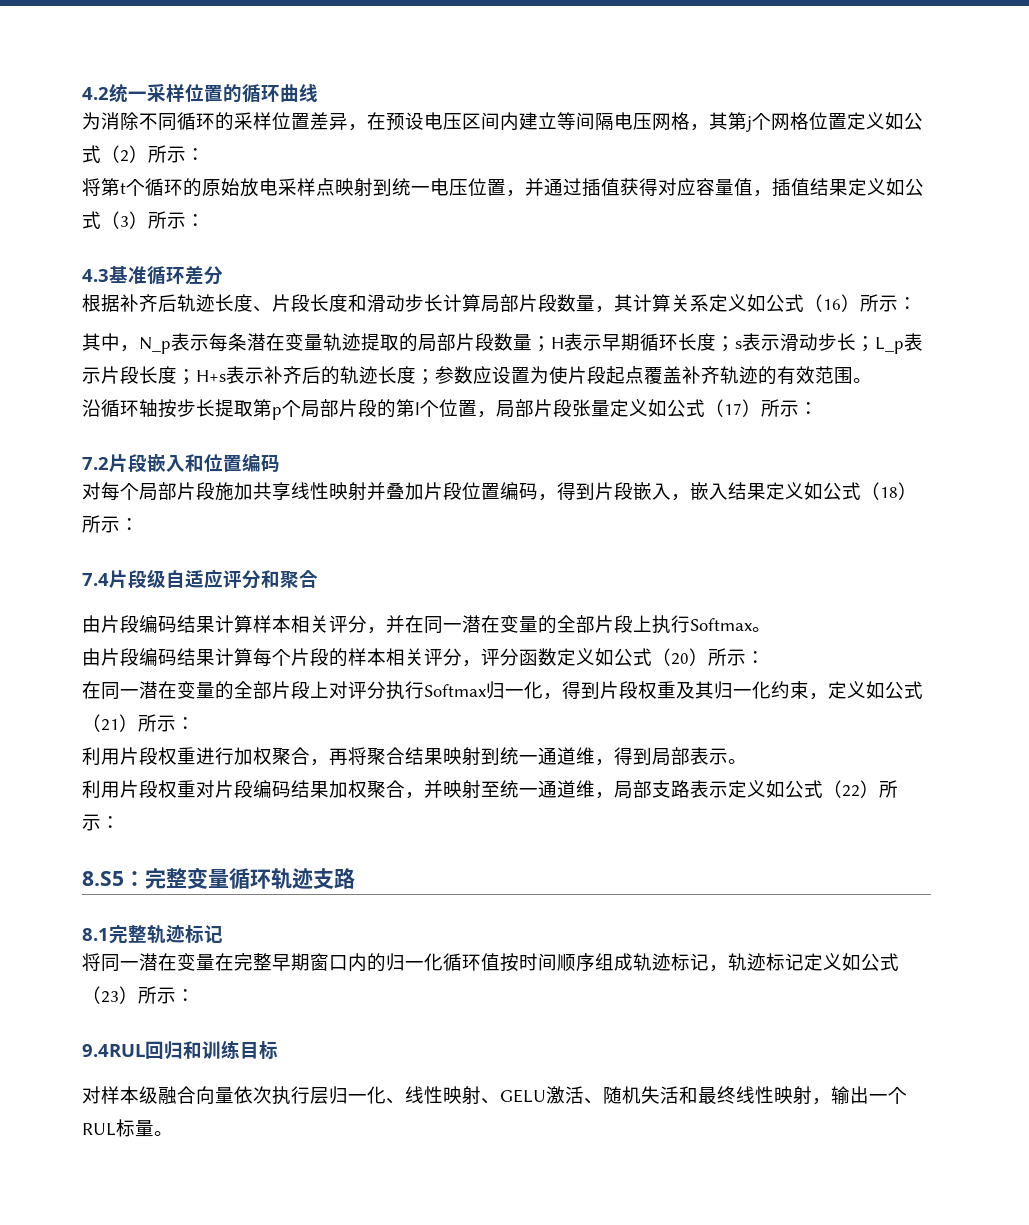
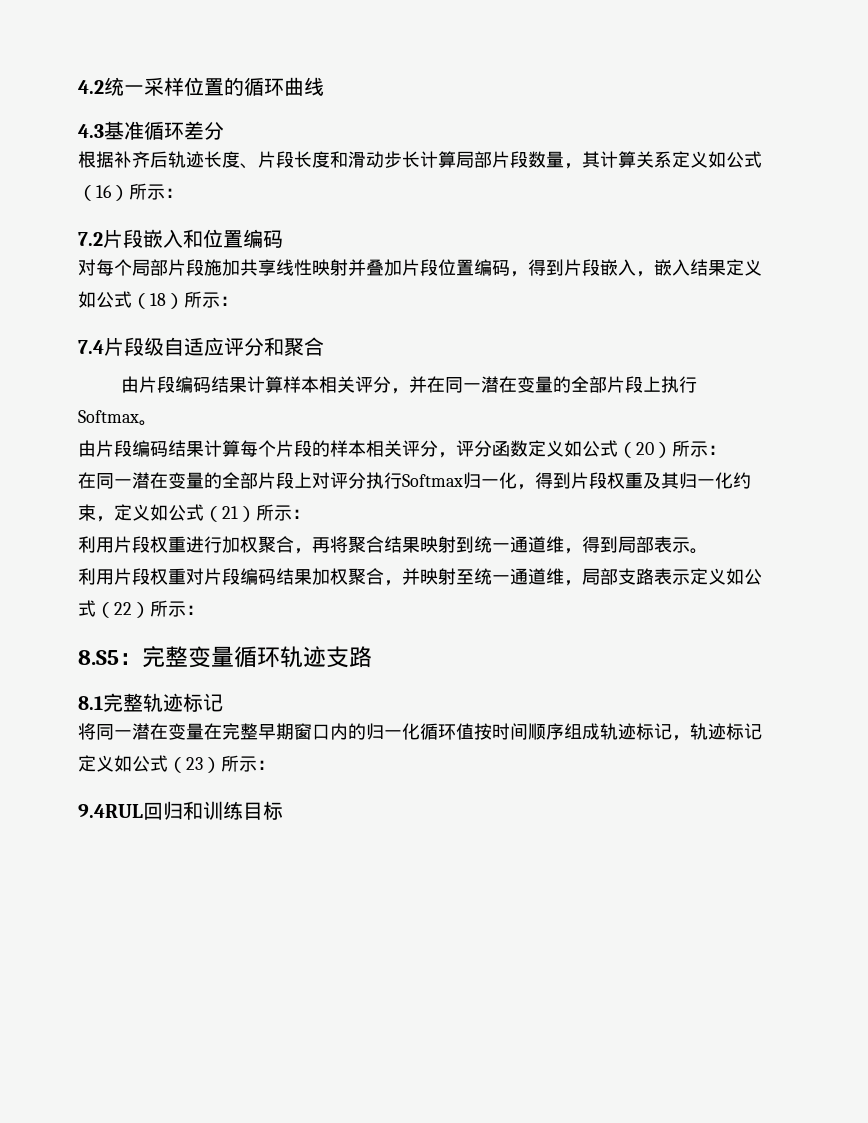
[82,112,923,132] [82,145,205,163] [82,178,924,197] [82,211,205,229] // 为消除不同循环的采样位置差异，在预设电压区间内建立等间隔电压网格，其第j个网格位置定义如公式（2）所示： // 将第t个循环的原始放电采样点映射到统一电压位置，并通过插值获得对应容量值，插值结果定义如公式（3）所示： -> (324, 86) none
[82,333,923,354] [82,366,872,385] [82,399,818,420] // 其中，N_p表示每条潜在变量轨迹提取的局部片段数量；H表示早期循环长度；s表示滑动步长；L_p表示片段长度；H+s表示补齐后的轨迹长度；参数应设置为使片段起点覆盖补齐轨迹的有效范围。 // 沿循环轴按步长提取第p个局部片段的第l个位置，局部片段张量定义如公式（17）所示： -> (183, 193) none
[82,1086,907,1105] [82,1119,173,1137] // 对样本级融合向量依次执行层归一化、线性映射、GELU激活、随机失活和最终线性映射，输出一个RUL标量。 -> (283, 810) none

